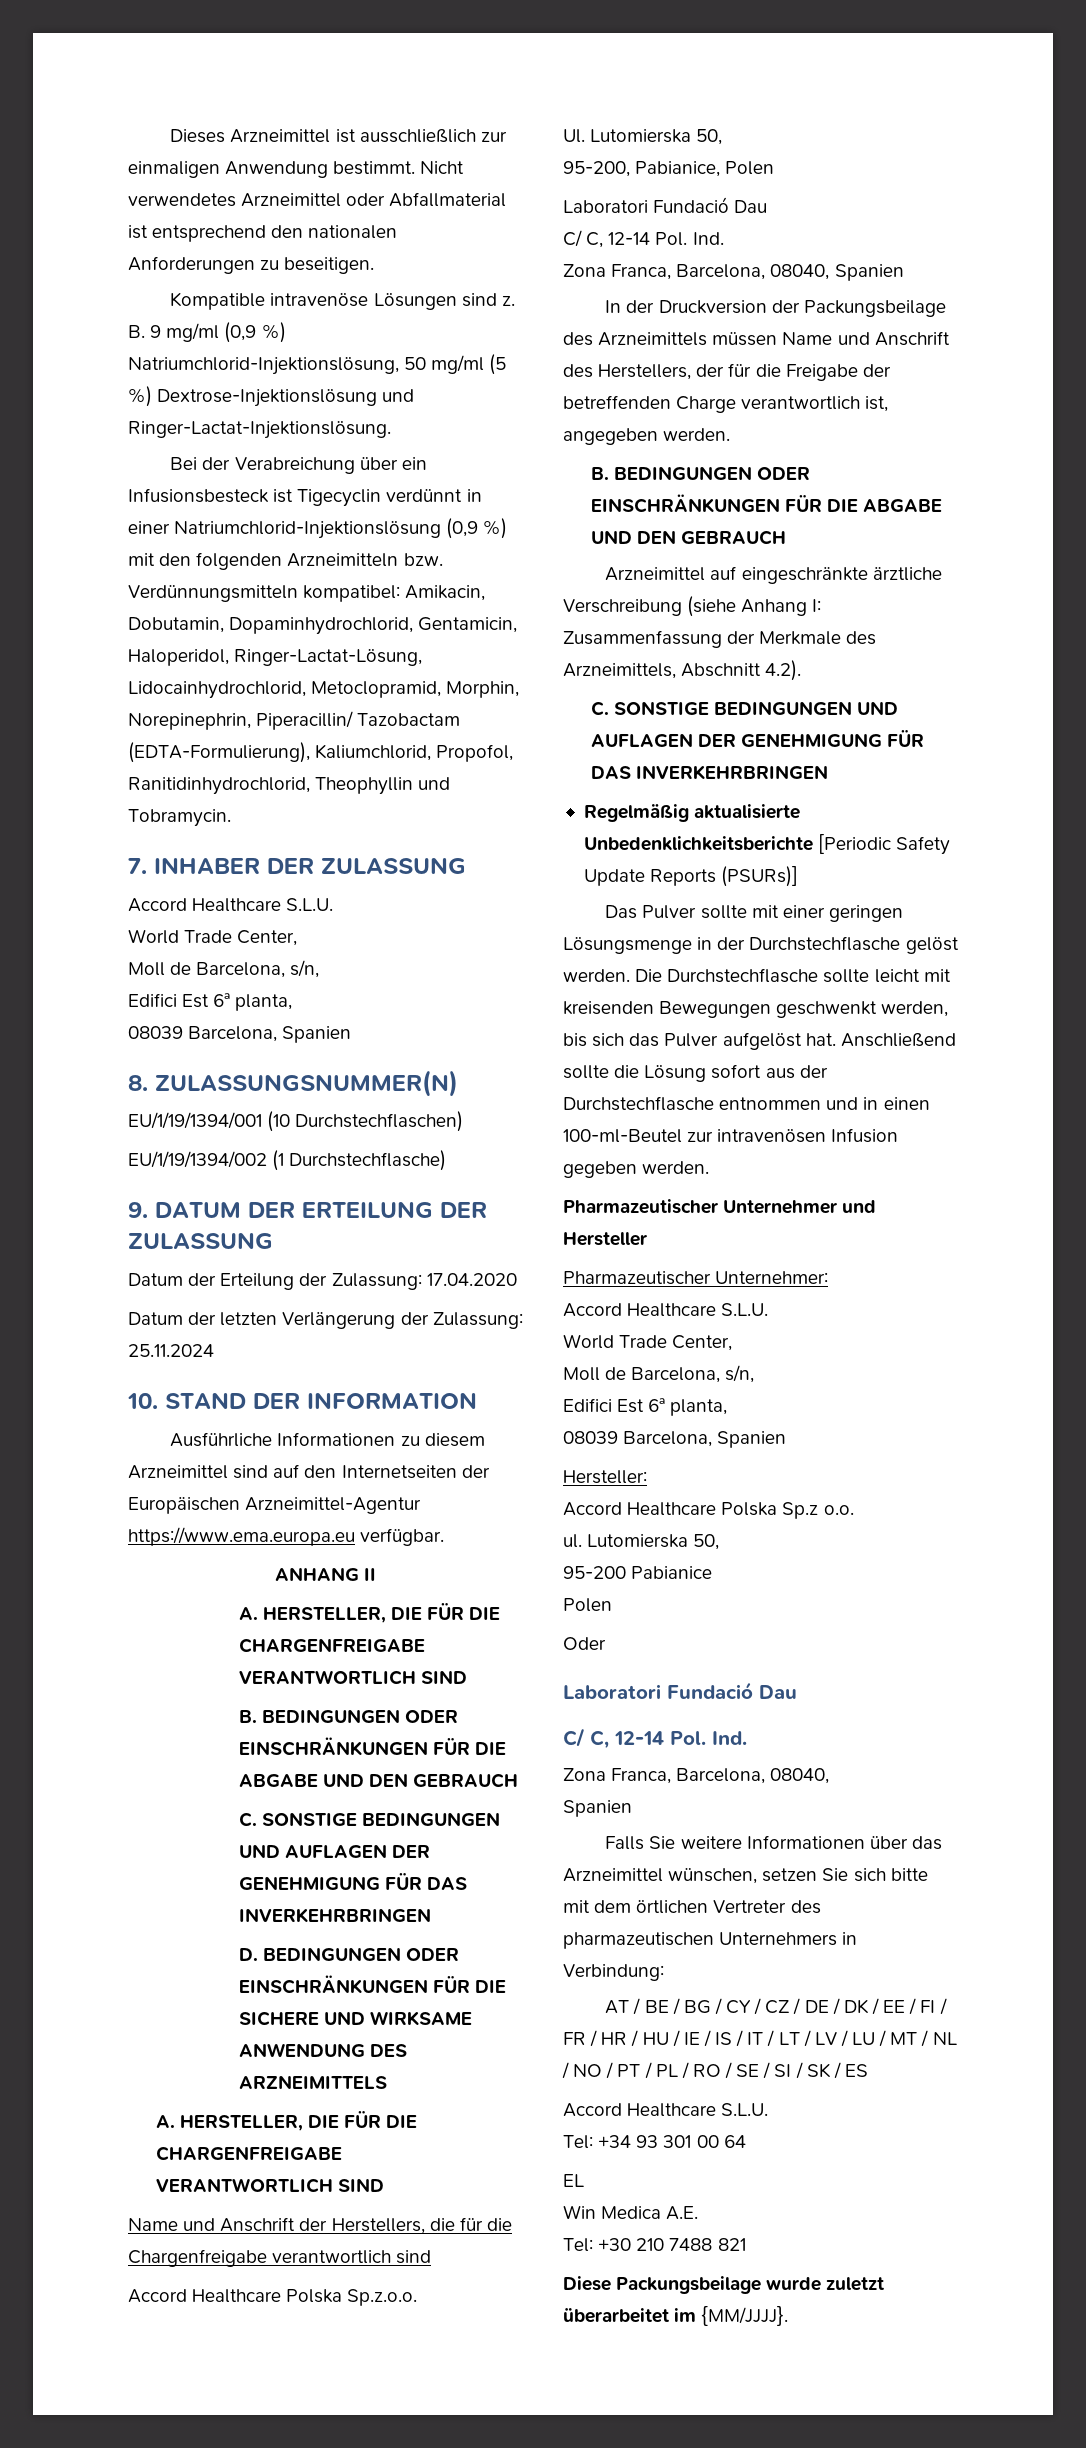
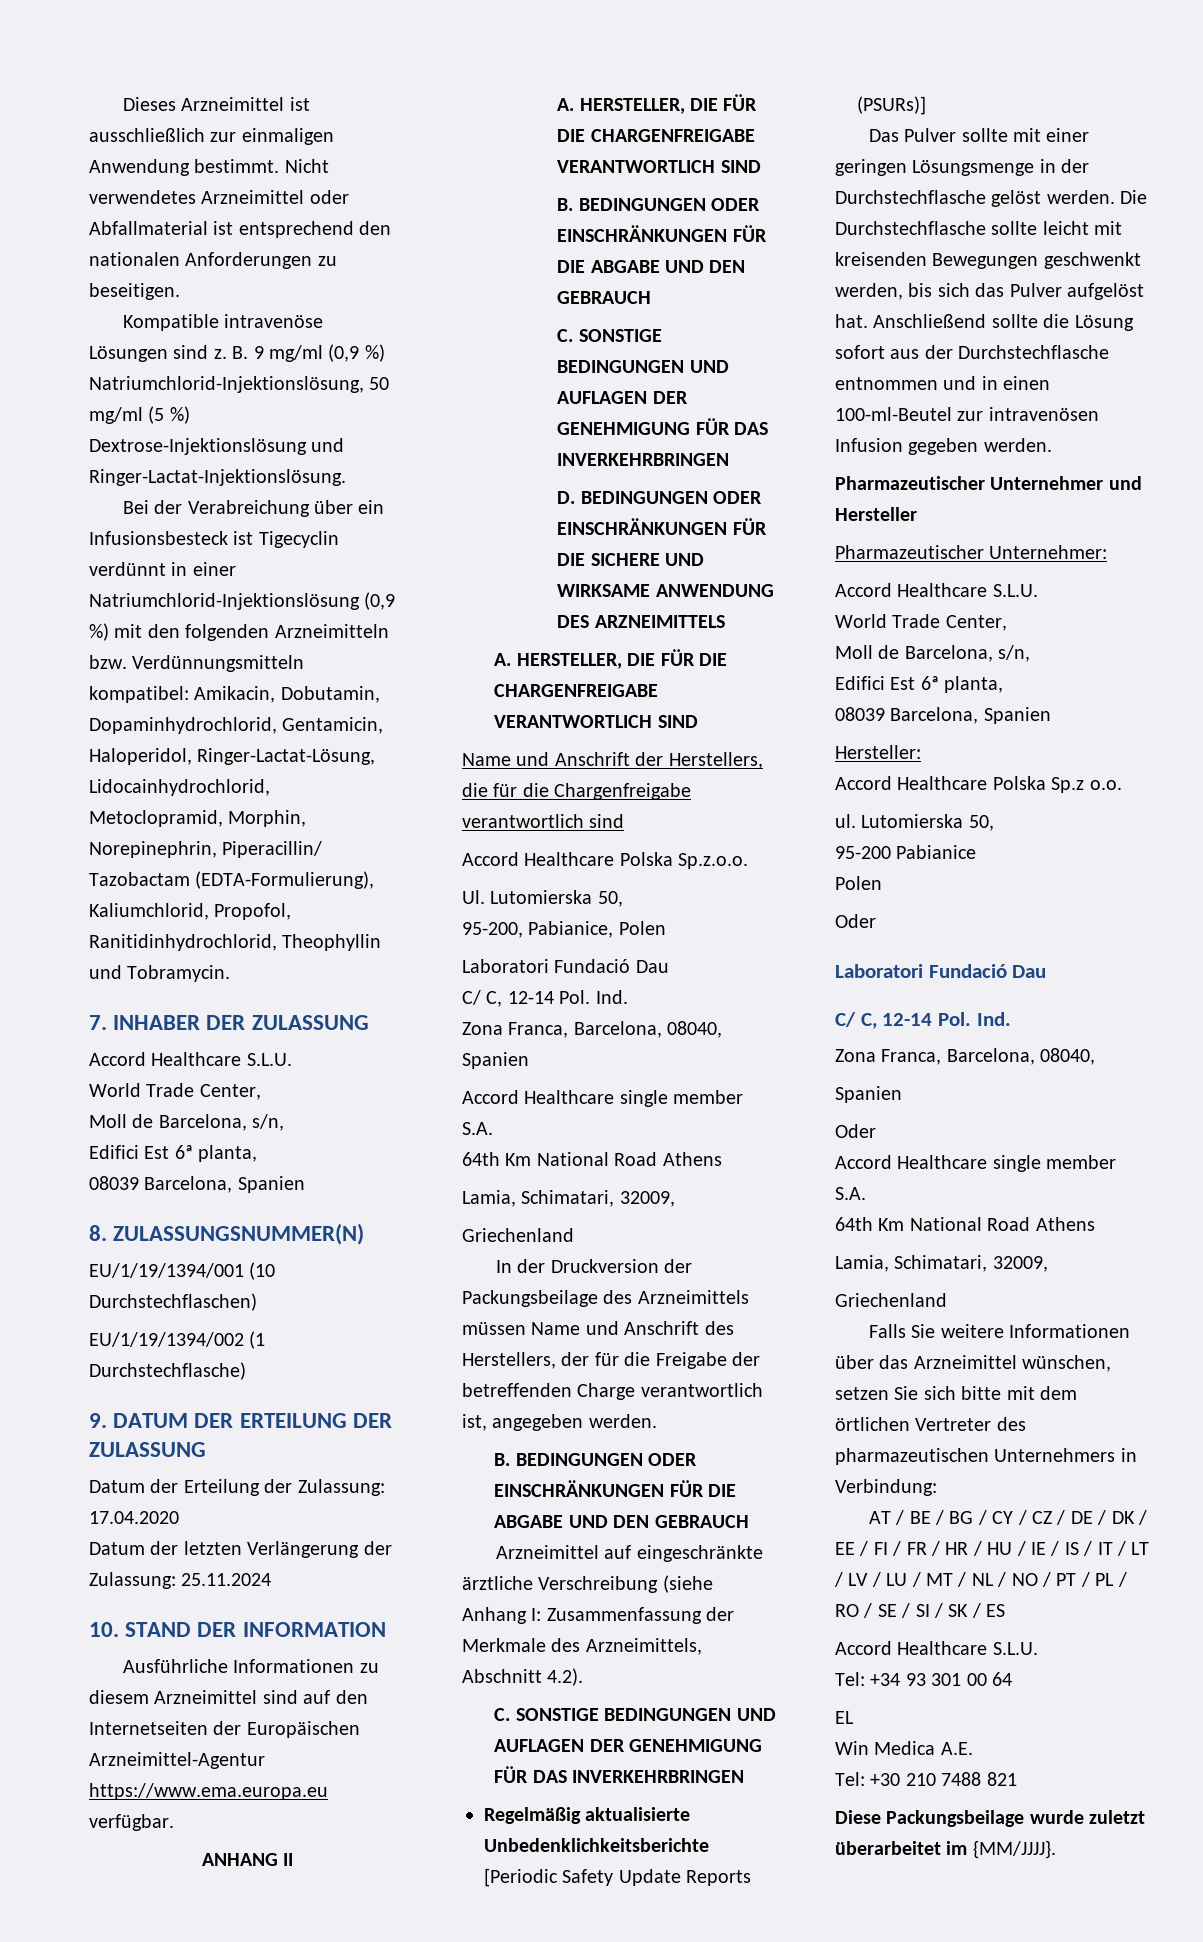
(904, 272) none -> [462,1090,744,1107] [462,1122,493,1135] [462,1152,722,1166] [462,1190,675,1207] [462,1228,574,1242] // Accord Healthcare single member S.A. // 64th Km National Road Athens // Lamia, Schimatari, 32009, // Griechenland
(632, 1808) none -> [835,1124,876,1138] [835,1155,1117,1172] [835,1187,866,1200] [835,1217,1095,1231] [835,1255,1048,1272] [835,1293,947,1307] // Oder // Accord Healthcare single member S.A. // 64th Km National Road Athens // Lamia, Schimatari, 32009, // Griechenland

